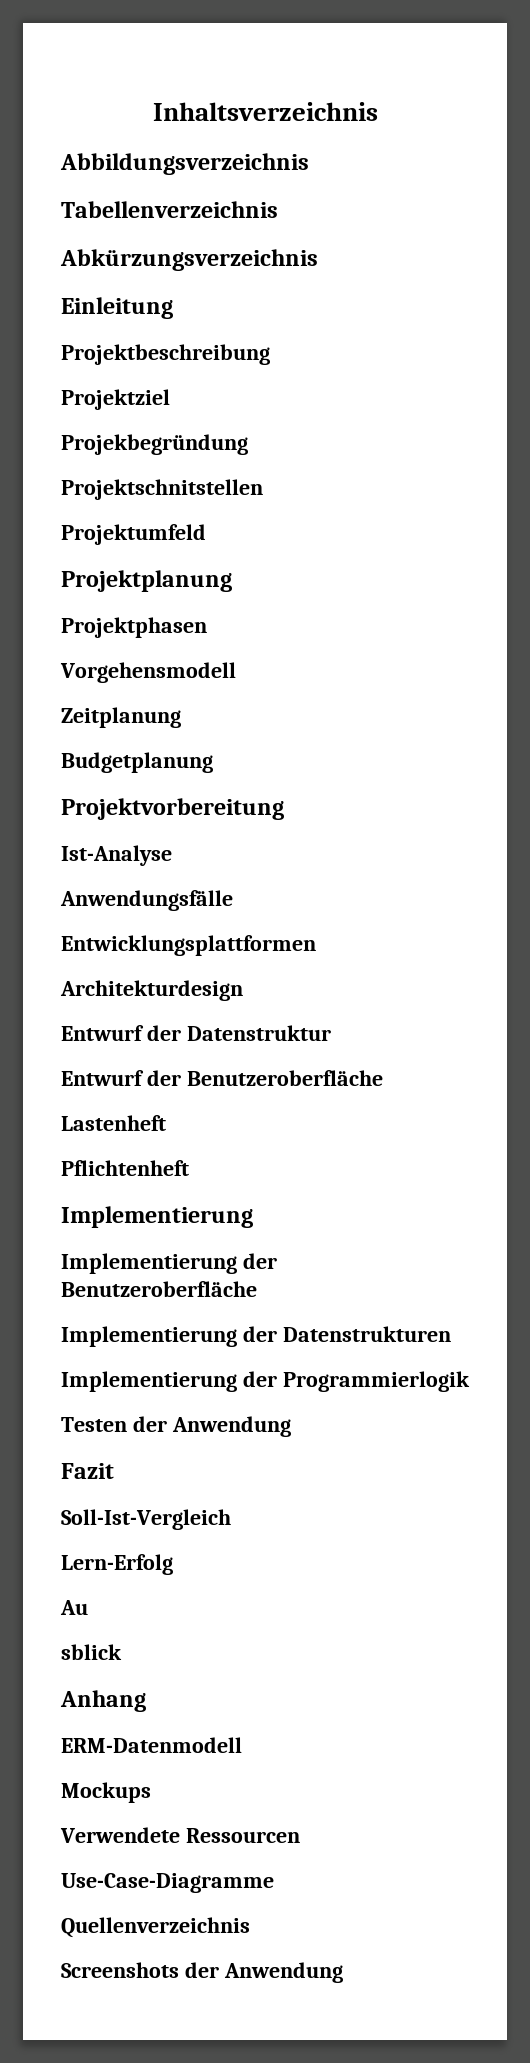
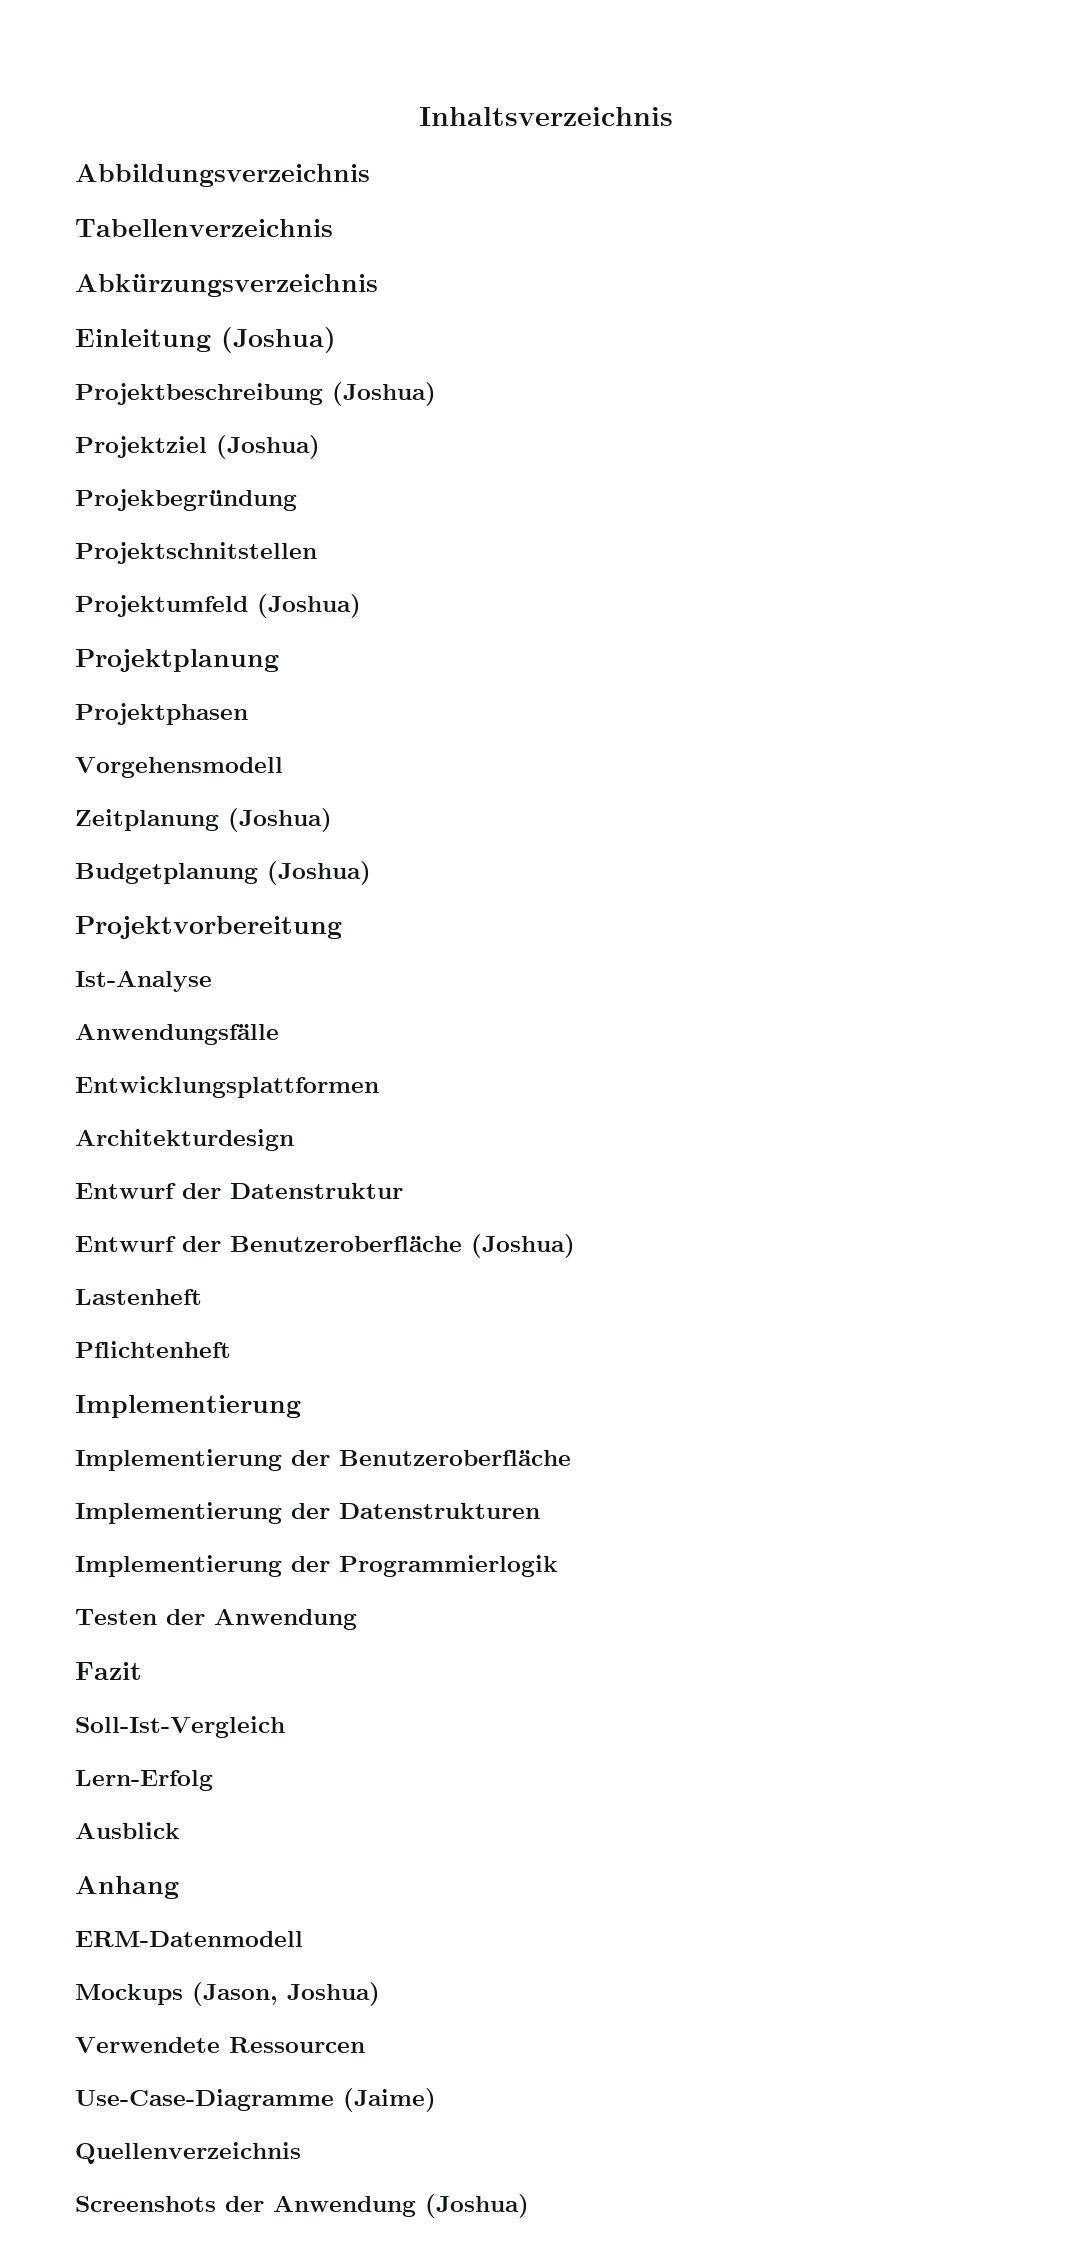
(173, 308) none -> [221,327,336,353] (Joshua)
(270, 354) none -> [332,382,436,406] (Joshua)
(170, 399) none -> [216,435,320,459] (Joshua)
(206, 534) none -> [257,594,361,618] (Joshua)
(181, 717) none -> [228,808,332,832] (Joshua)
(213, 762) none -> [267,861,371,885] (Joshua)
(383, 1078) none -> [471,1234,575,1258] (Joshua)
[60,1600,88,1615] [61,1644,122,1660] Au // sblick -> [75,1822,180,1839] Ausblick
(151, 1792) none -> [192,1982,380,2006] (Jason, Joshua)
(274, 1883) none -> [343,2088,436,2112] (Jaime)
(343, 1972) none -> [425,2194,529,2218] (Joshua)

